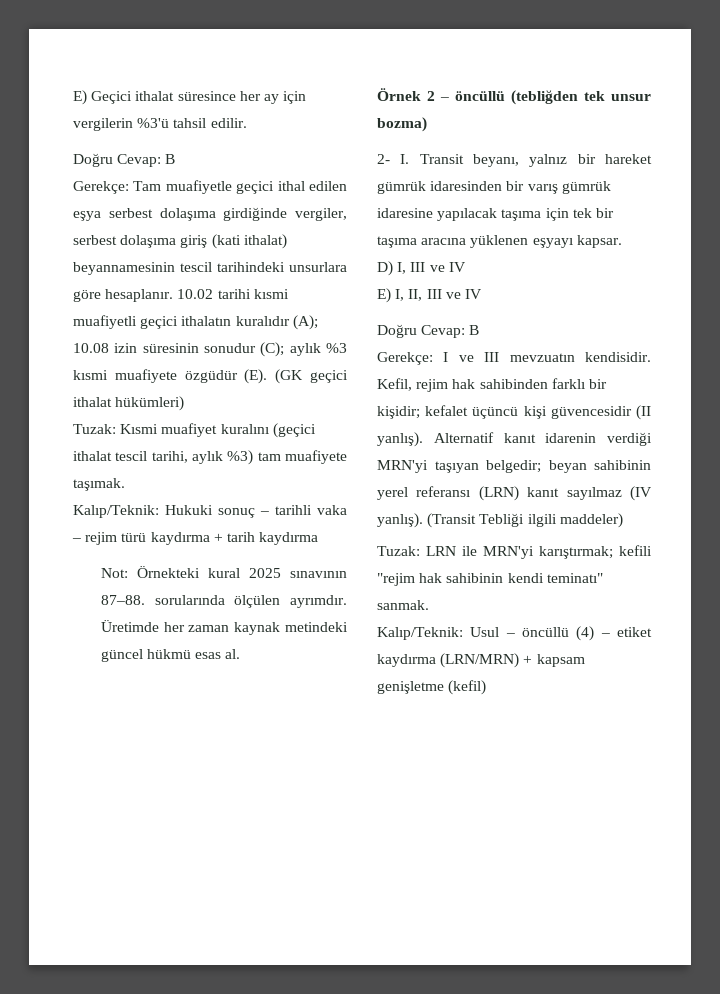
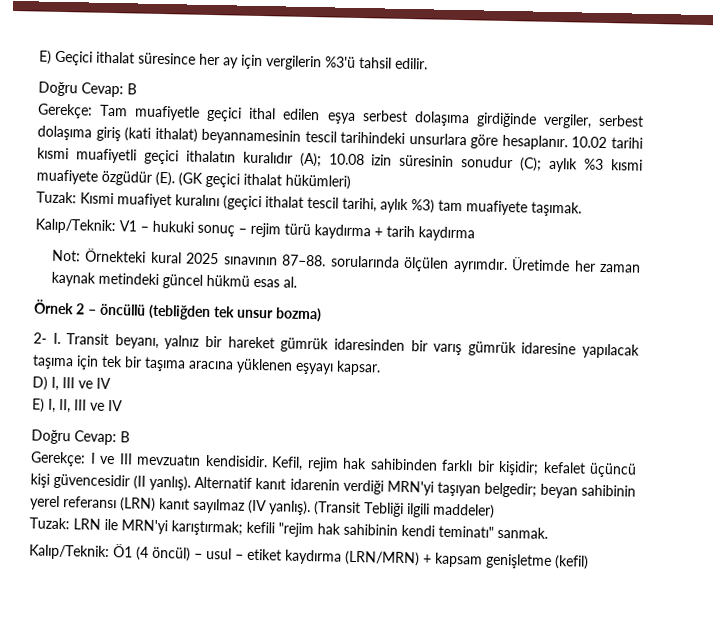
[165,505,347,518] Hukuki sonuç – tarihli vaka -> [119,220,235,237] V1 – hukuki sonuç
[470,626,595,641] Usul – öncüllü (4) -> [113,544,232,562] Ö1 (4 öncül) – usul

